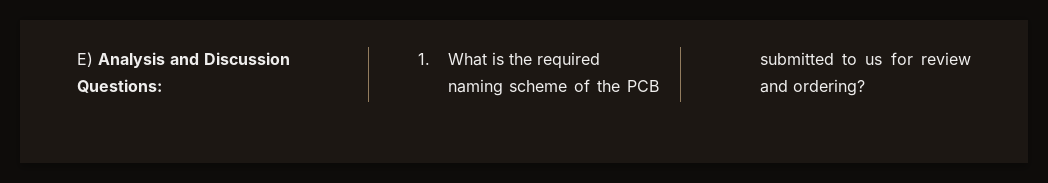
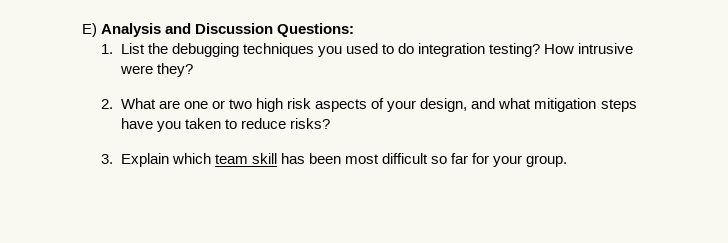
[447,52,600,69] [447,79,659,96] [759,52,971,65] [759,79,865,96] What is the required naming scheme of the PCB submitted to us for review and ordering? -> [120,43,634,57] [119,63,193,77] [101,98,637,112] [120,118,331,132] [101,153,568,167] List the debugging techniques you used to do integration testing? How intrusive were they? // 2. What are one or two high risk aspects of your design, and what mitigation steps have you taken to reduce risks? // 3. Explain which team skill has been most difficult so far for your group.

